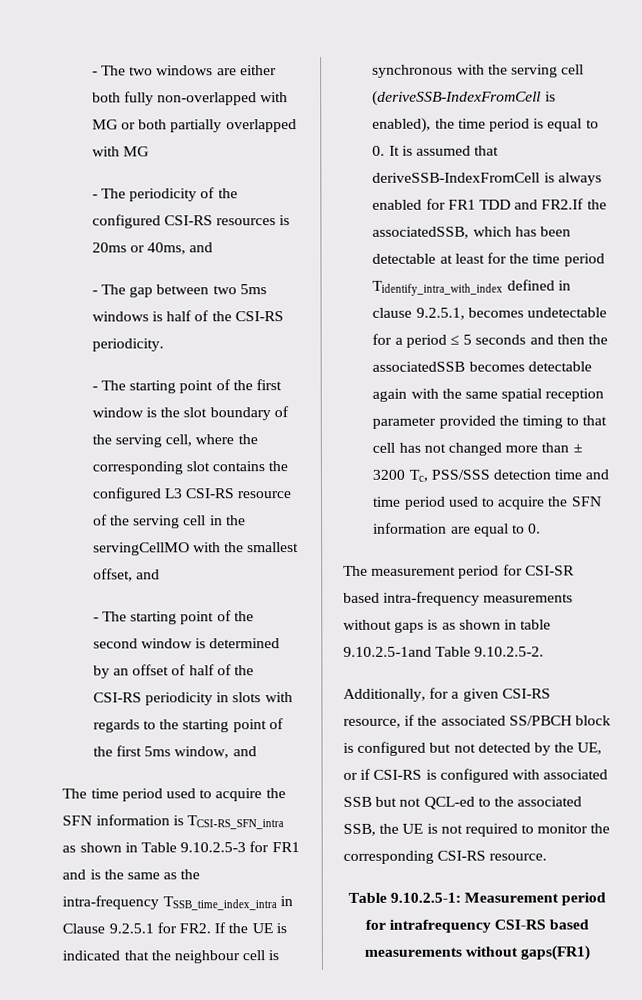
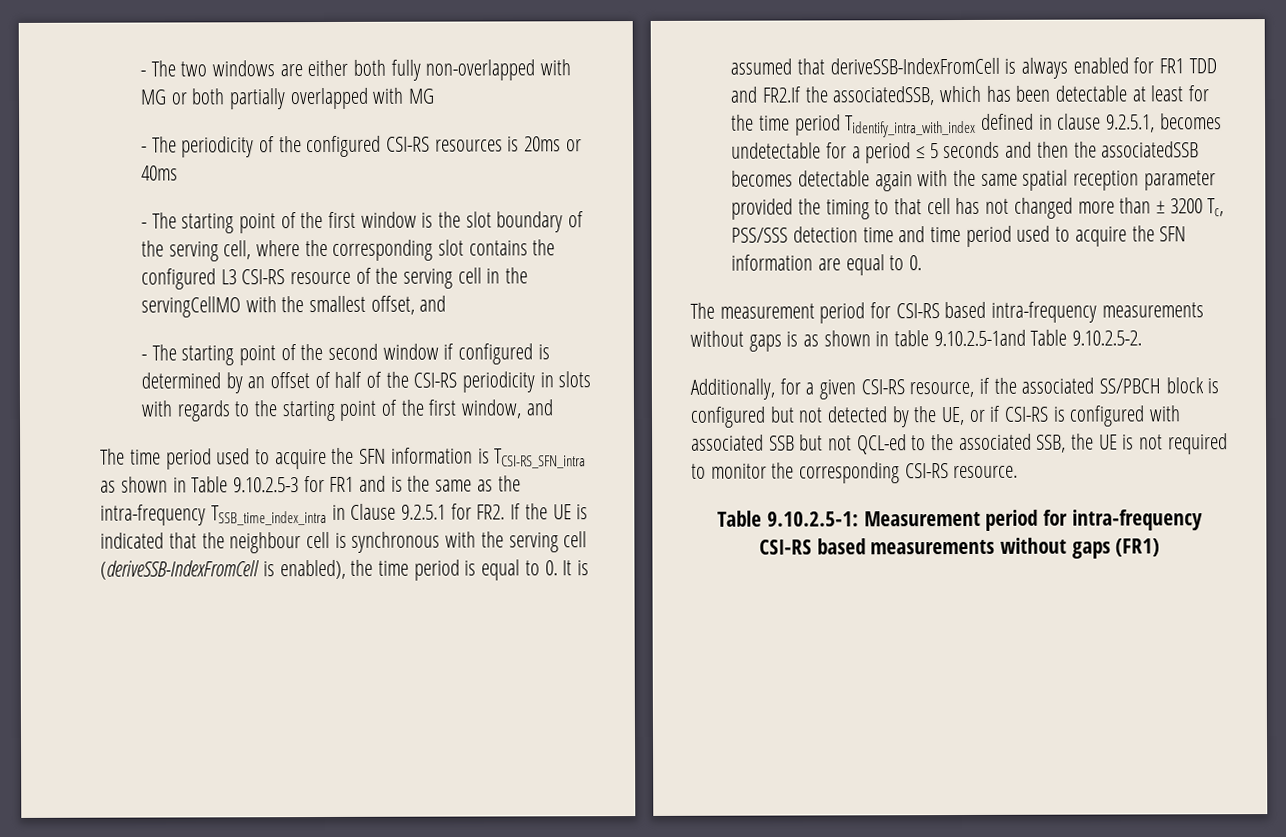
[147,242,214,255] [91,284,267,298] [91,310,284,322] [91,338,164,352] 40ms, and // - The gap between two 5ms windows is half of the CSI-RS periodicity. -> [140,165,178,181] 40ms
(194, 643) none -> [443,343,533,365] if configured
[144,746,172,757] 5ms -> (457, 407) none
[524,565,575,576] CSI-SR -> [895,303,940,319] CSI-RS
[388,919,491,933] intrafrequency -> [1071,509,1203,531] intra-frequency
[520,945,591,961] gaps(FR1) -> [1071,538,1161,559] gaps (FR1)

